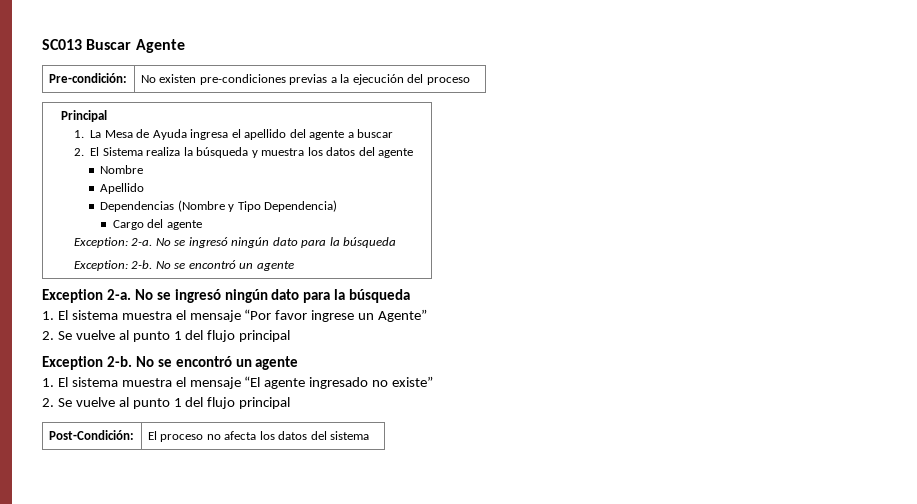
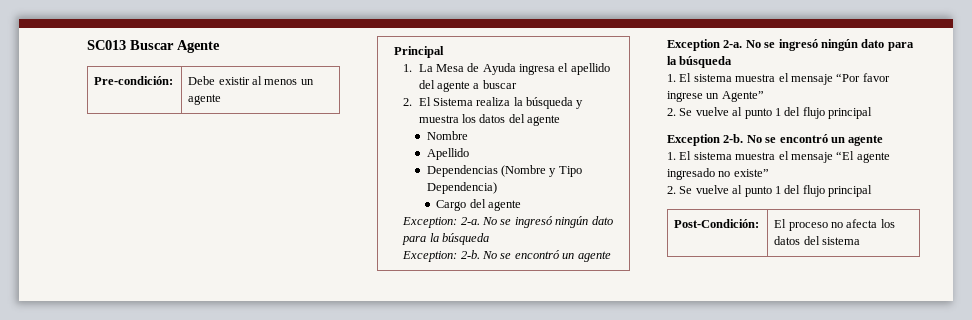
[140,74,470,85] No existen pre-condiciones previas a la ejecución del proceso -> [188,76,314,85] [188,94,222,105] Debe existir al menos un agente

